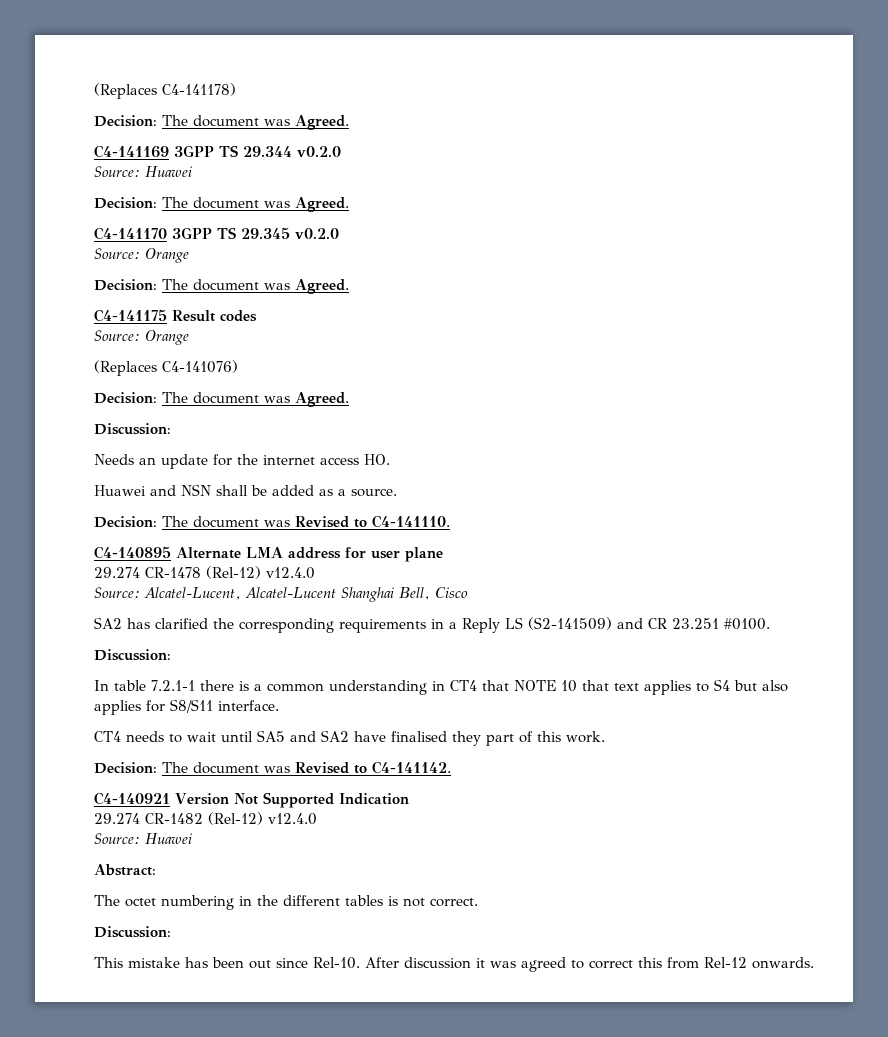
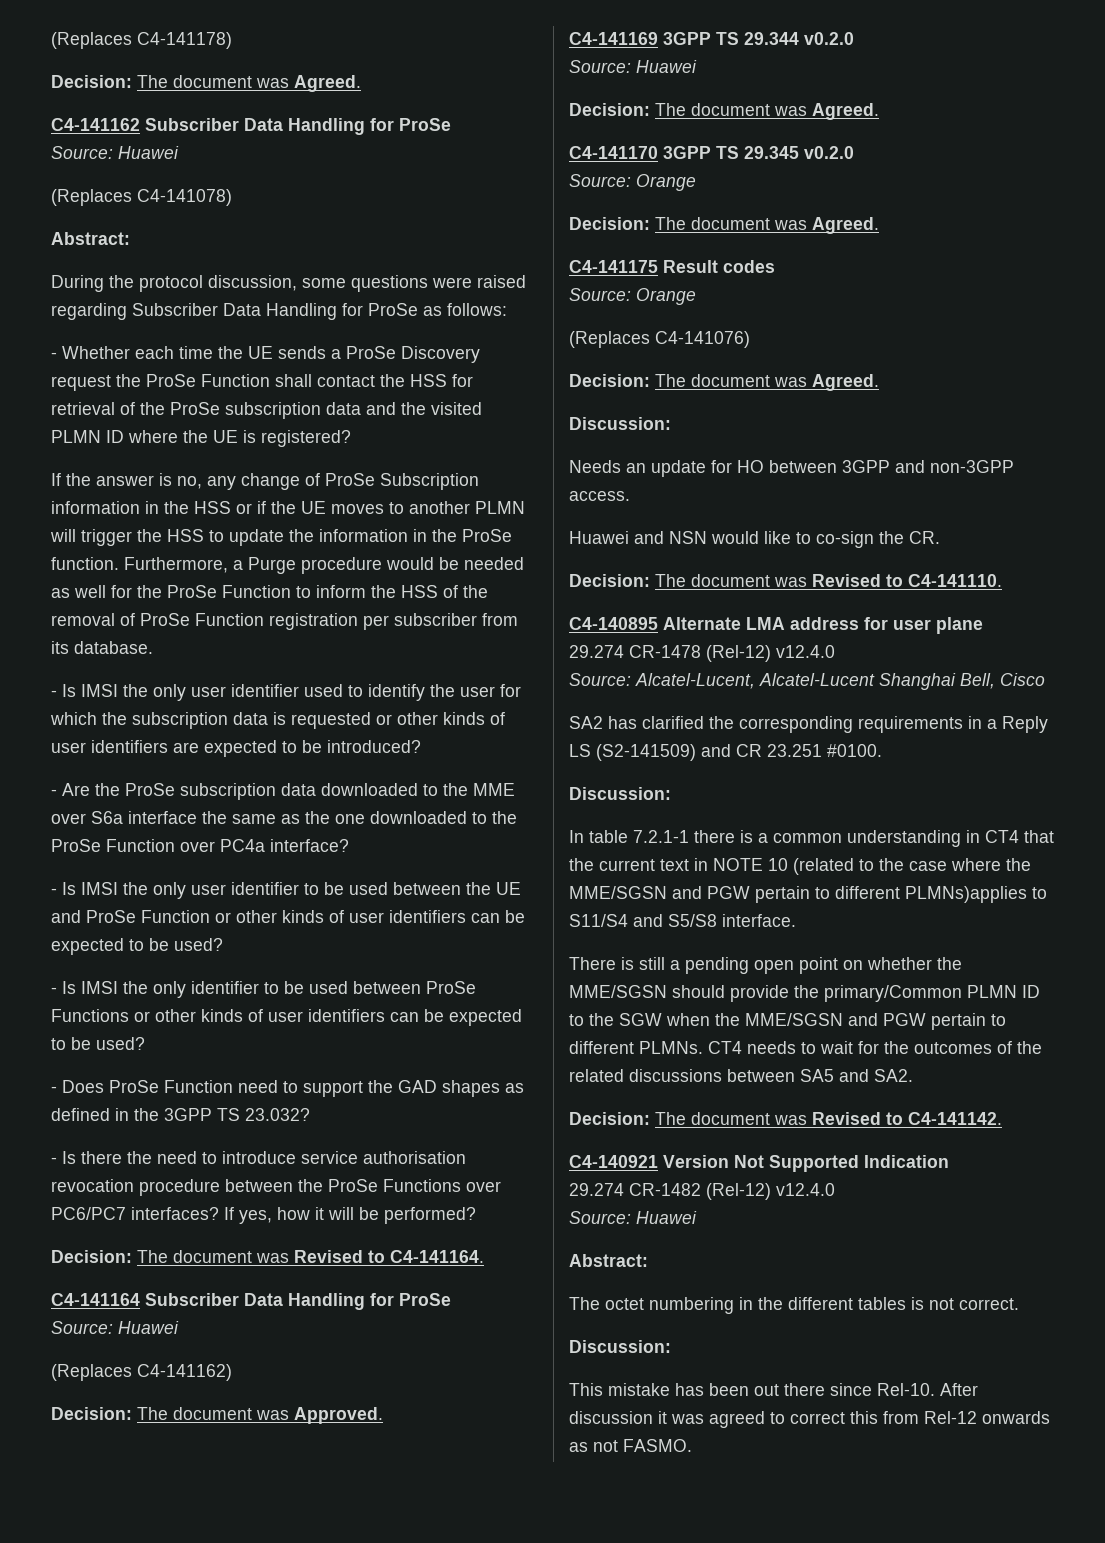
(349, 122) none -> [51,118,451,135] [51,146,179,159] [51,189,232,206] [51,232,130,245] [51,275,526,292] [51,303,507,320] [51,346,480,363] [51,374,473,391] [51,402,482,419] [51,430,351,447] [51,473,479,490] [51,501,525,514] [50,529,512,546] [51,557,524,574] [51,585,488,598] [51,613,518,630] [51,641,153,654] [51,684,521,701] [50,712,505,729] [51,740,421,757] [51,783,515,800] [51,811,517,824] [51,839,349,852] [51,882,521,899] [51,910,525,923] [51,938,223,955] [51,981,476,998] [51,1009,522,1026] [51,1037,145,1050] [51,1080,524,1097] [51,1108,310,1121] [51,1151,466,1164] [51,1179,501,1196] [51,1207,476,1224] [51,1250,484,1263] [51,1293,451,1310] [51,1321,179,1334] [51,1364,232,1381] [51,1407,383,1424] // C4-141162 Subscriber Data Handling for ProSe // Source: Huawei // (Replaces C4-141078) // Abstract: // During the protocol discussion, some questions were raised regarding Subscriber Data Handling for ProSe as follows: // - Whether each time the UE sends a ProSe Discovery request the ProSe Function shall contact the HSS for retrieval of the ProSe subscription data and the visited PLMN ID where the UE is registered? // If the answer is no, any change of ProSe Subscription information in the HSS or if the UE moves to another PLMN will trigger the HSS to update the information in the ProSe function. Furthermore, a Purge procedure would be needed as well for the ProSe Function to inform the HSS of the removal of ProSe Function registration per subscriber from its database. // - Is IMSI the only user identifier used to identify the user for which the subscription data is requested or other kinds of user identifiers are expected to be introduced? // - Are the ProSe subscription data downloaded to the MME over S6a interface the same as the one downloaded to the ProSe Function over PC4a interface? // - Is IMSI the only user identifier to be used between the UE and ProSe Function or other kinds of user identifiers can be expected to be used? // - Is IMSI the only identifier to be used between ProSe Functions or other kinds of user identifiers can be expected to be used? // - Does ProSe Function need to support the GAD shapes as defined in the 3GPP TS 23.032? // - Is there the need to introduce service authorisation revocation procedure between the ProSe Functions over PC6/PC7 interfaces? If yes, how it will be performed? // Decision: The document was Revised to C4-141164. // C4-141164 Subscriber Data Handling for ProSe // Source: Huawei // (Replaces C4-141162) // Decision: The document was Approved.
[237,454,390,465] [94,484,397,497] the internet access HO. // Huawei and NSN shall be added as a source. -> [737,460,1014,473] [569,491,630,501] [569,531,940,548] HO between 3GPP and non-3GPP access. // Huawei and NSN would like to co-sign the CR.
[514,679,788,695] [94,699,279,715] [94,730,605,746] NOTE 10 that text applies to S4 but also applies for S8/S11 interface. // CT4 needs to wait until SA5 and SA2 have finalised they part of this work. -> [569,858,1031,875] [569,886,1047,903] [569,914,796,927] [569,957,962,974] [569,985,1040,1002] [569,1013,1006,1030] [569,1041,1042,1054] [569,1069,913,1082] the current text in NOTE 10 (related to the case where the MME/SGSN and PGW pertain to different PLMNs)applies to S11/S4 and S5/S8 interface. // There is still a pending open point on whether the MME/SGSN should provide the primary/Common PLMN ID to the SGW when the MME/SGSN and PGW pertain to different PLMNs. CT4 needs to wait for the outcomes of the related discussions between SA5 and SA2.
(271, 964) none -> [784,1383,825,1396] there
[752,957,814,969] onwards. -> [982,1411,1050,1424] [569,1439,692,1452] onwards as not FASMO.

